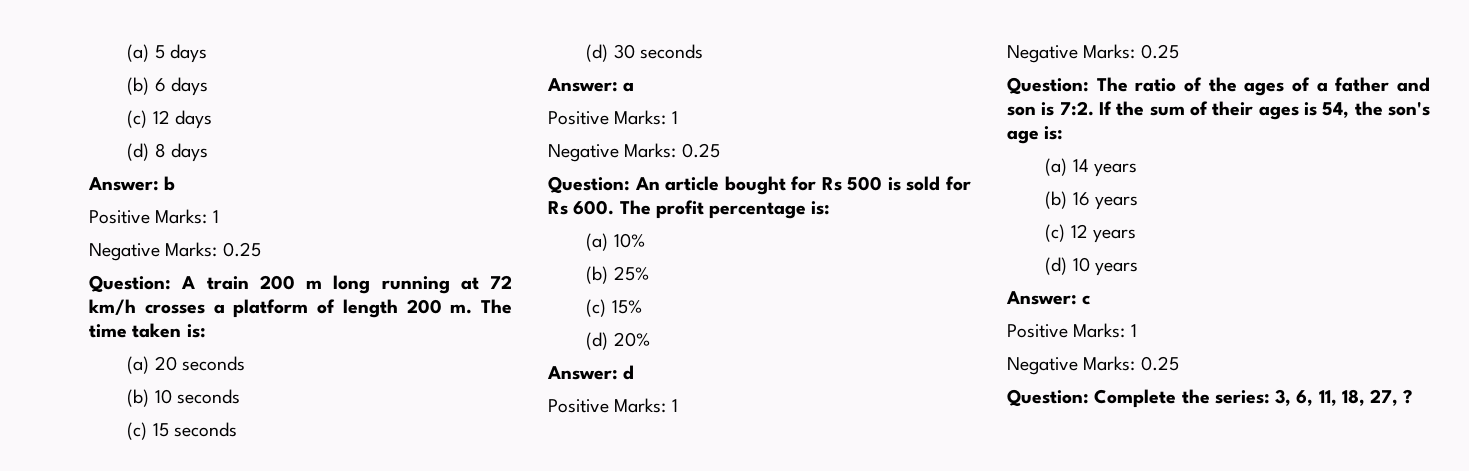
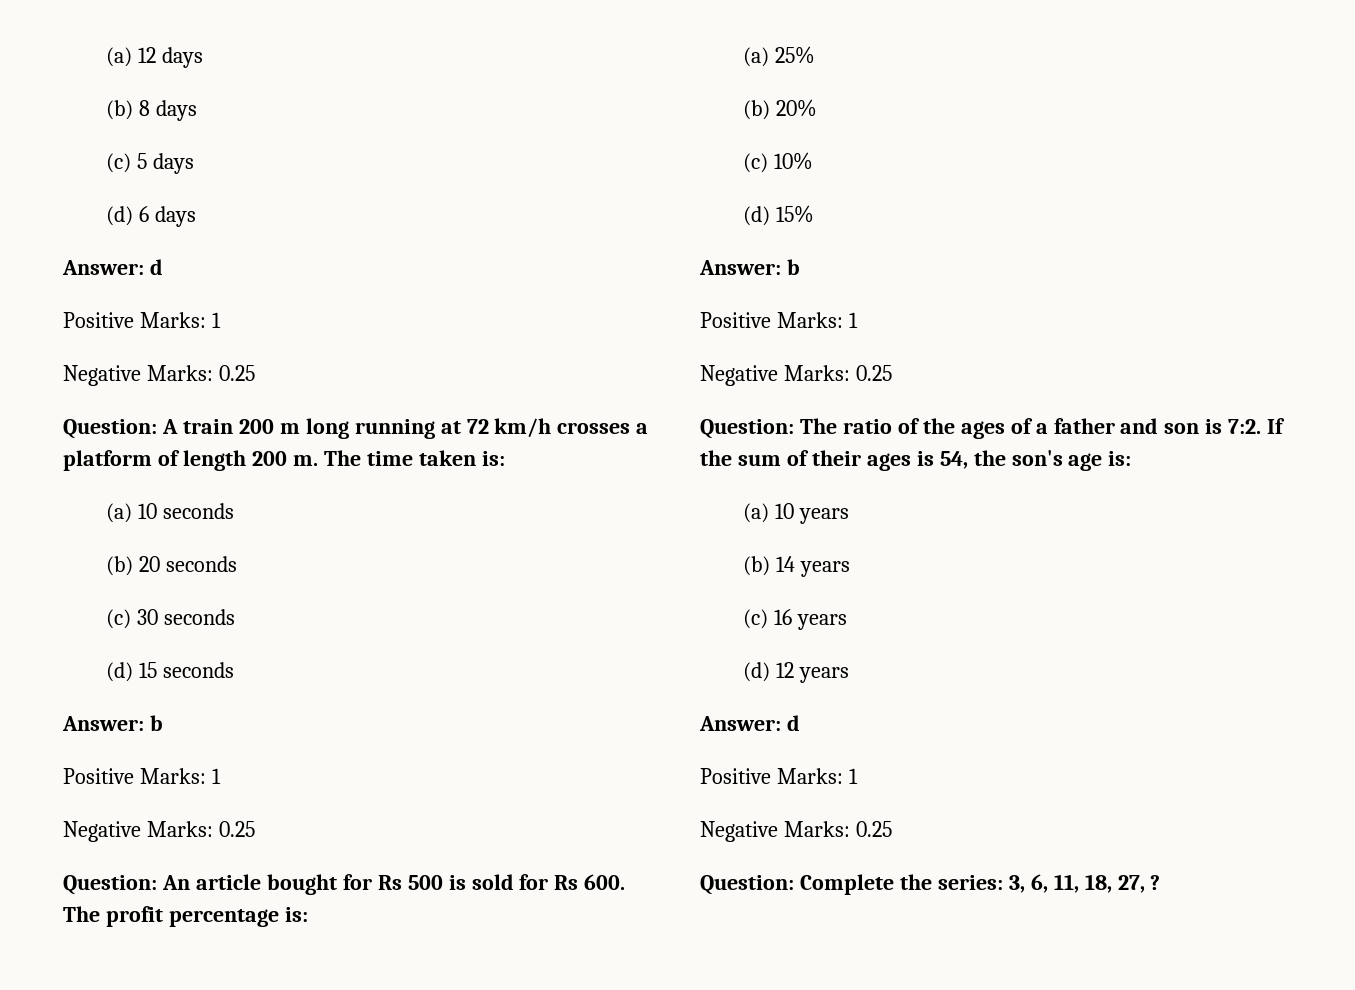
[127,44,150,62] (a) -> [106,47,204,68] [106,100,198,121] [106,153,132,173] (a) 12 days // (b) 8 days // (c)
[127,77,150,95] (b) -> [106,206,134,226] (d)
[127,110,212,129] [127,143,208,162] [88,176,176,191] // (c) 12 days // (d) 8 days // Answer: b -> [62,259,163,275] // Answer: d
(150, 365) none -> [138,503,235,519] [106,556,134,576] 10 seconds // (b)
[127,389,240,407] [127,422,148,440] (b) 10 seconds // (c) -> [106,609,236,629] [106,662,134,682] (c) 30 seconds // (d)
[586,44,703,62] [547,78,635,92] // (d) 30 seconds // Answer: a -> [62,715,163,731] // Answer: b
[613,233,645,248] [586,266,649,284] [586,299,607,317] 10% // (b) 25% // (c) -> [775,46,816,64] [743,99,818,120] [743,152,814,173] [743,206,771,226] 25% // (b) 20% // (c) 10% // (d)
[586,332,650,350] [547,365,635,380] // (d) 20% // Answer: d -> [699,259,800,275] // Answer: b
(1068, 167) none -> [775,503,850,524] [743,556,771,576] 10 years // (b)
[1045,191,1068,209] (b) -> [743,609,769,629] (c)
[1045,224,1066,242] (c) -> [743,662,771,682] (d)
[1045,257,1138,276] [1006,291,1091,305] // (d) 10 years // Answer: c -> [699,715,800,731] // Answer: d

